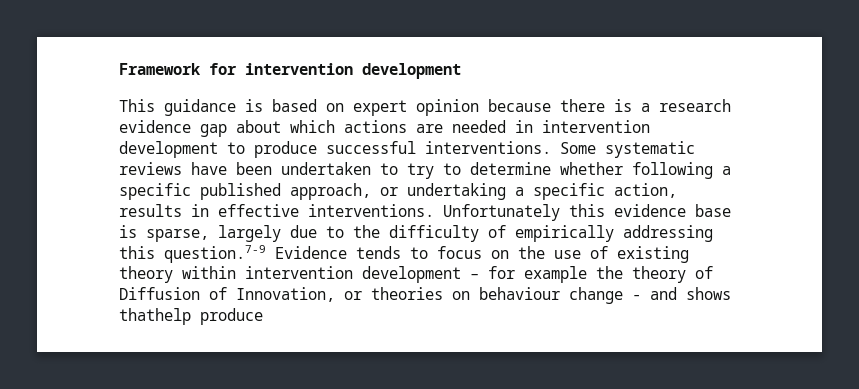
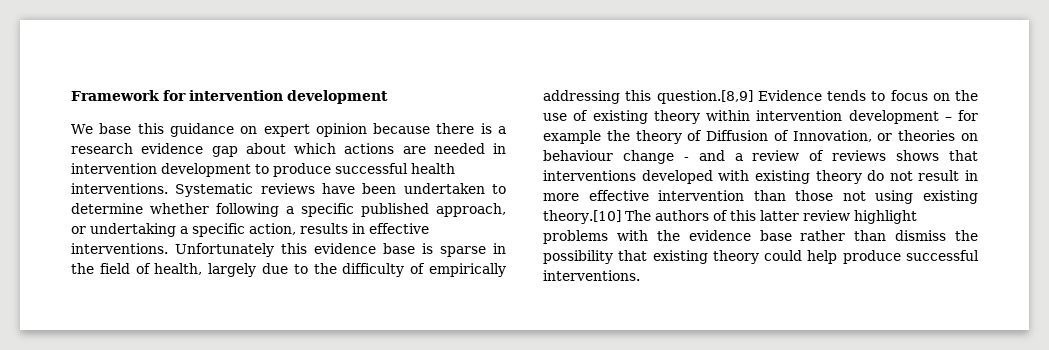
[119,99,317,116] This guidance is based -> [71,123,234,137] We base this guidance
[425,141,695,158] interventions. Some systematic -> [411,163,455,174] [71,183,254,197] health interventions. Systematic
[407,163,461,179] try to -> (506, 189) none
[146,229,209,242] sparse, -> [440,243,506,257] [71,263,203,275] sparse in the field of health,
[164,245,266,263] question.7-9 -> [656,90,753,104] question.[8,9]
[686,287,731,300] [119,308,263,325] shows thathelp produce -> [734,150,979,161] [543,170,978,184] [543,190,978,204] [543,210,917,224] [543,230,978,244] [543,250,979,264] [543,270,640,281] a review of reviews shows that interventions developed with existing theory do not result in more effective intervention than those not using existing theory.[10] The authors of this latter review highlight problems with the evidence base rather than dismiss the possibility that existing theory could help produce successful interventions.

